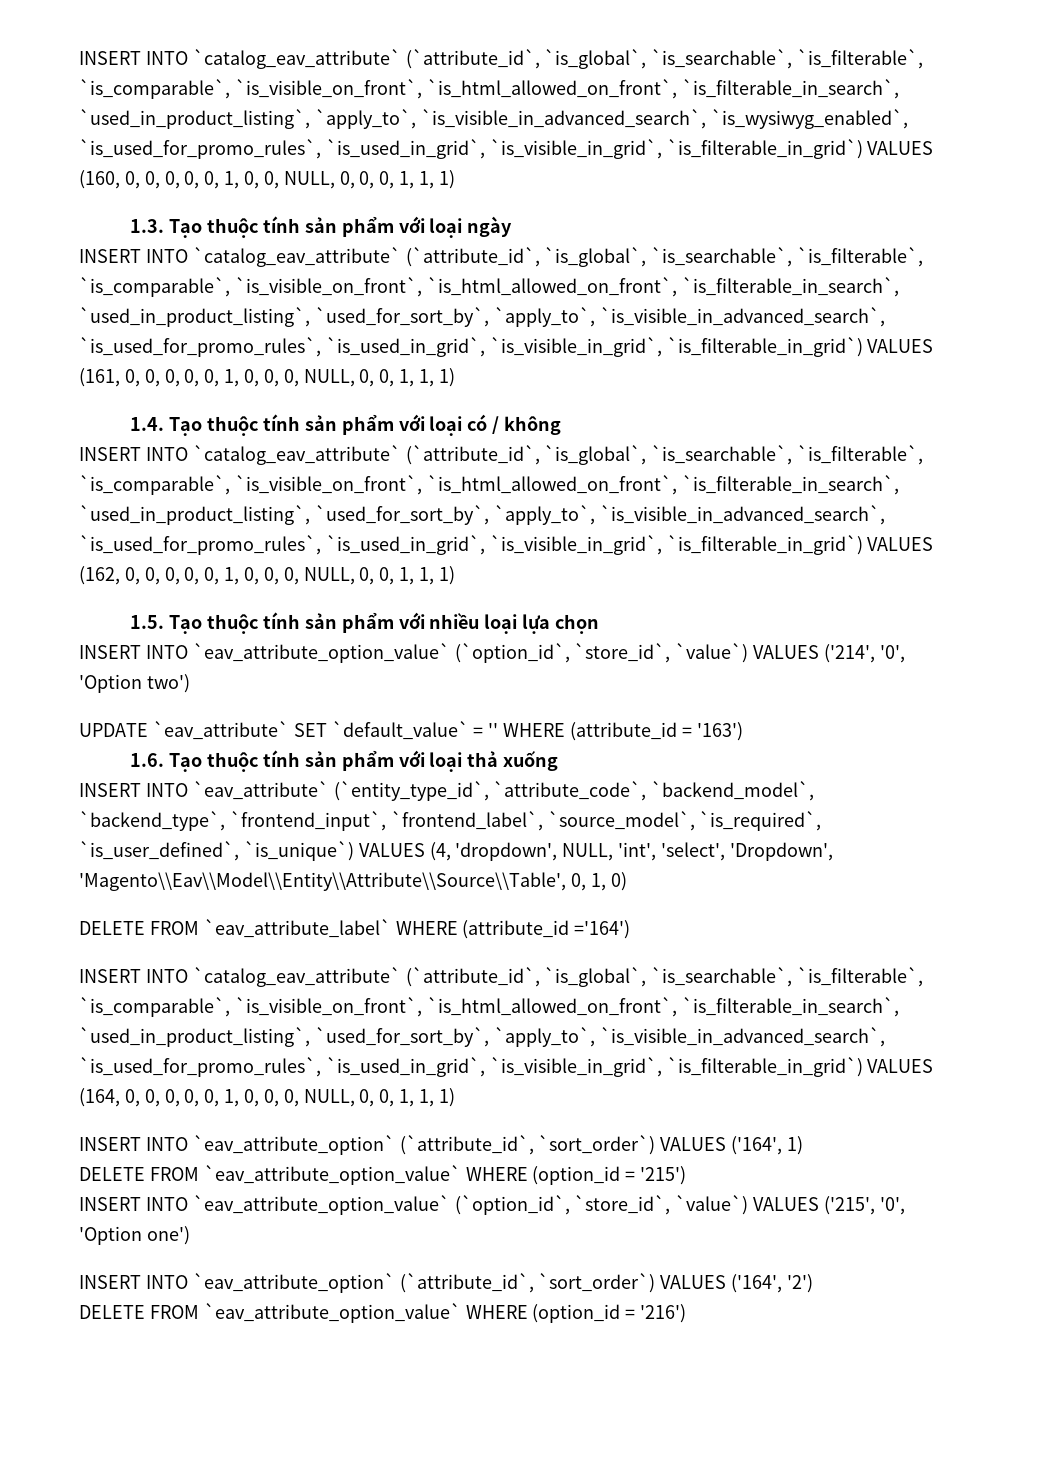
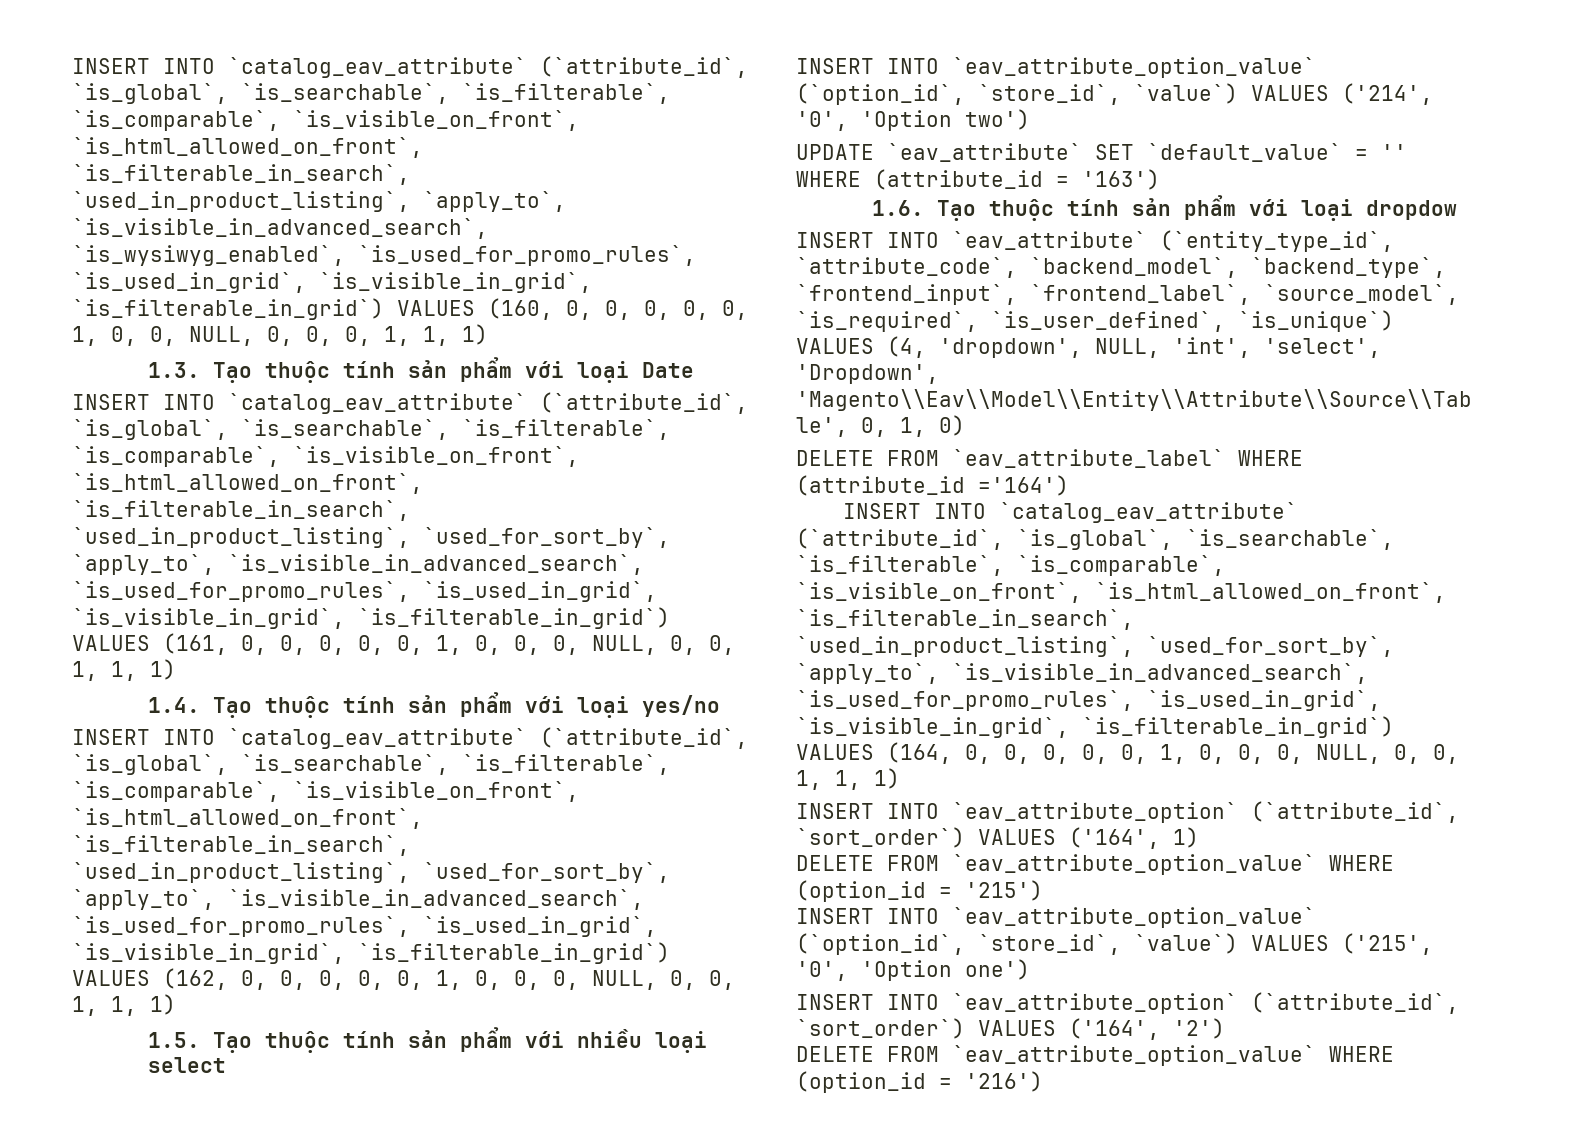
[467,216,513,237] ngày -> [642,362,695,378] Date
[467,414,561,435] có / không -> [642,695,721,717] yes/no
[522,614,599,634] lựa chọn -> [148,1057,227,1073] select
[467,751,559,771] thả xuống -> [1366,200,1458,220] dropdow

